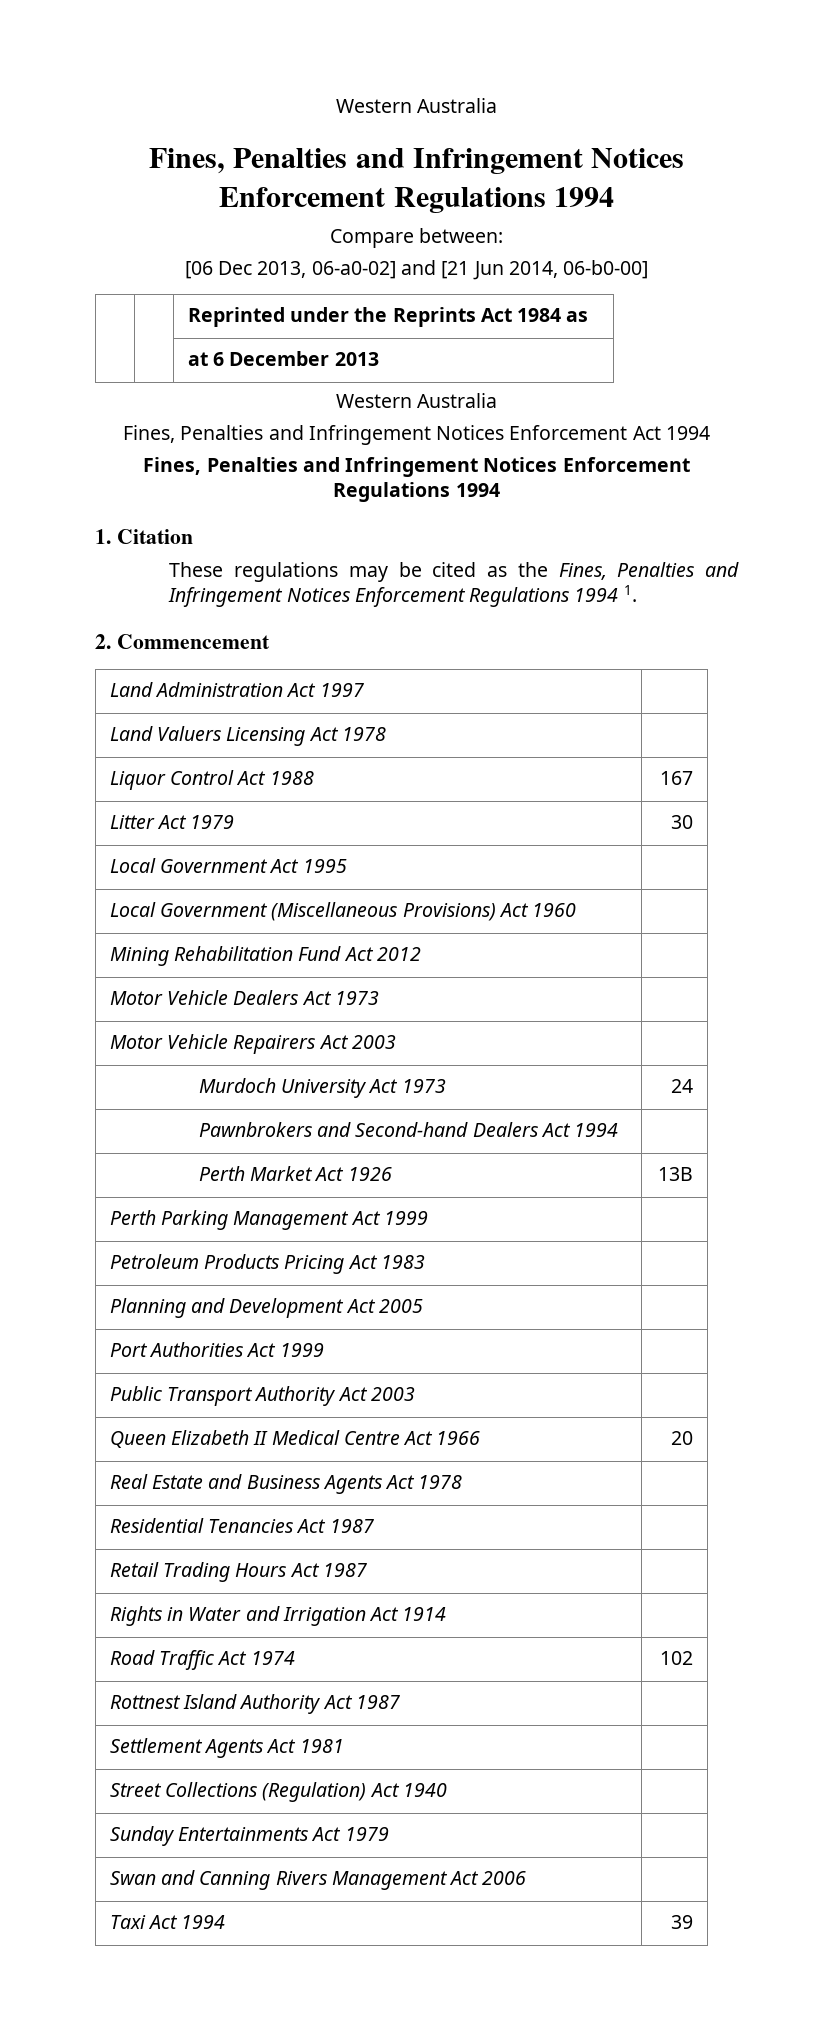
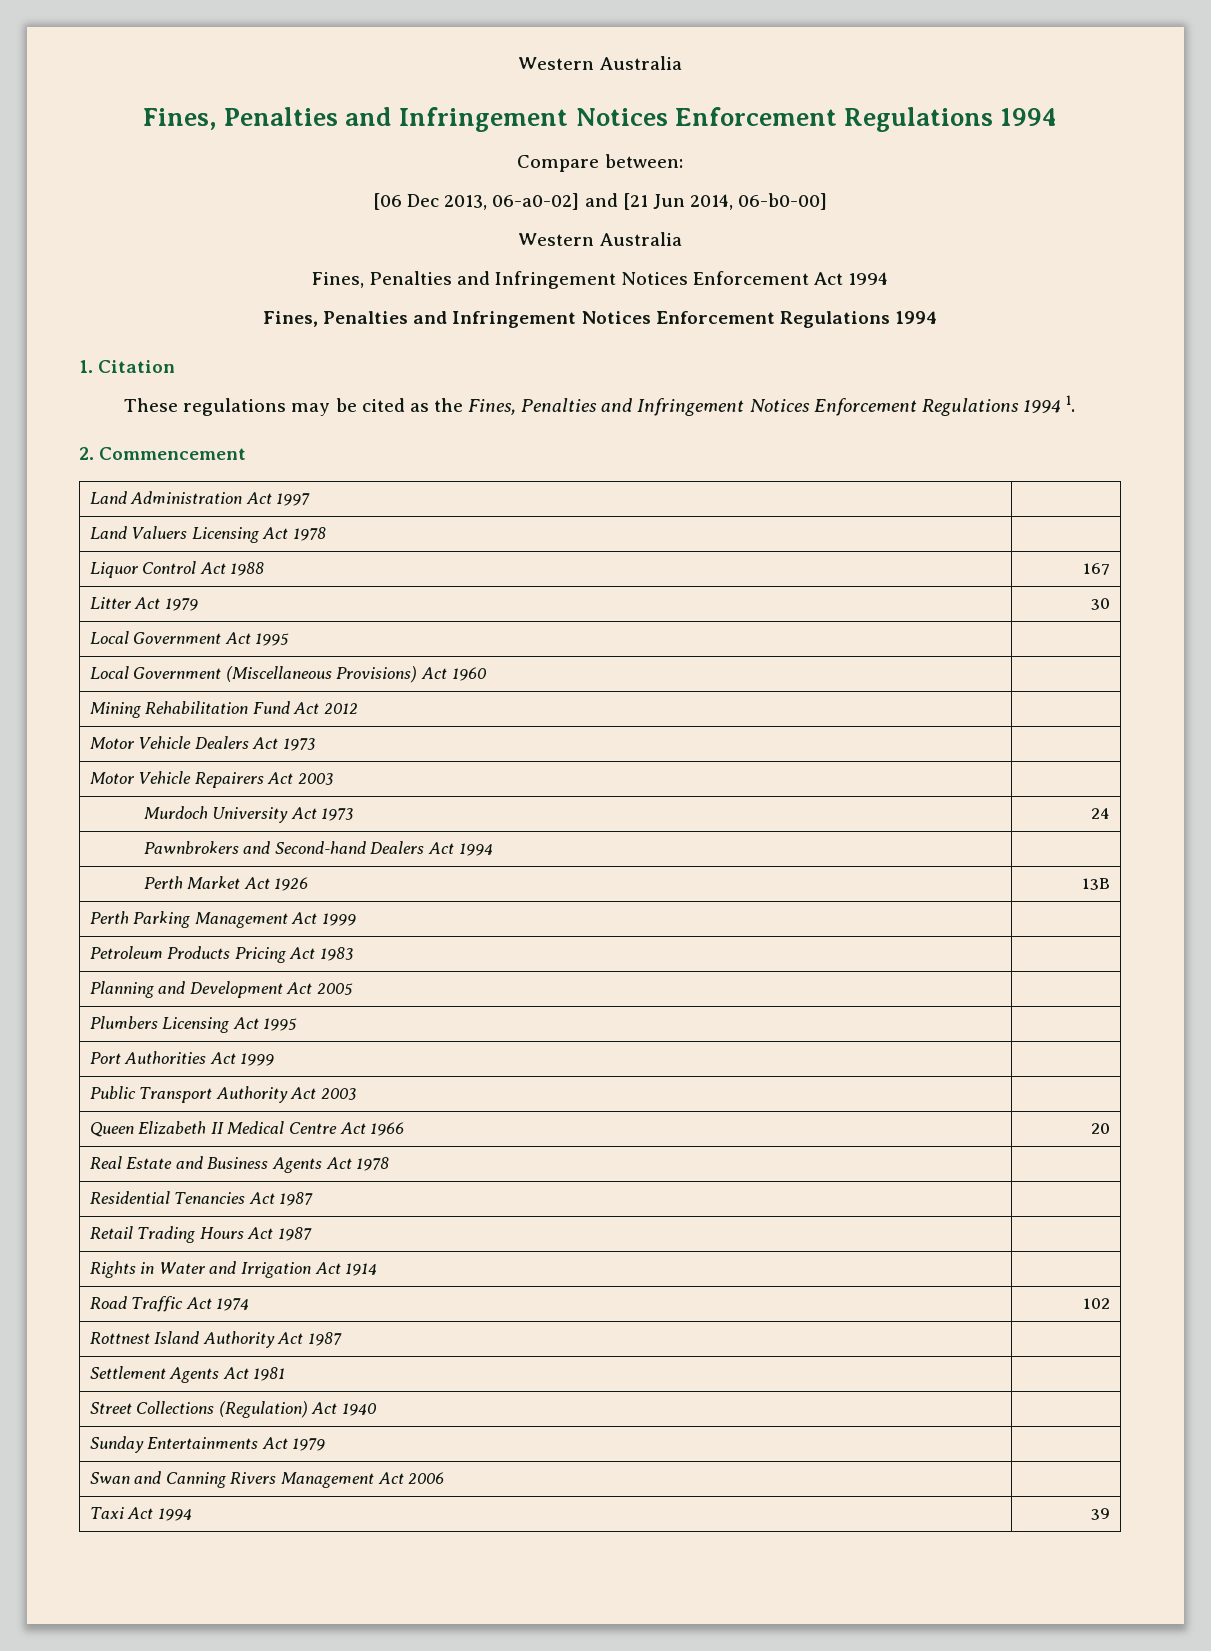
[187,307,589,327] [187,351,379,366] // | | Reprinted under the Reprints Act 1984 as // | | at 6 December 2013 -> (828, 201) none
(423, 1306) none -> [89,1016,298,1033] // Plumbers Licensing Act 1995 |

